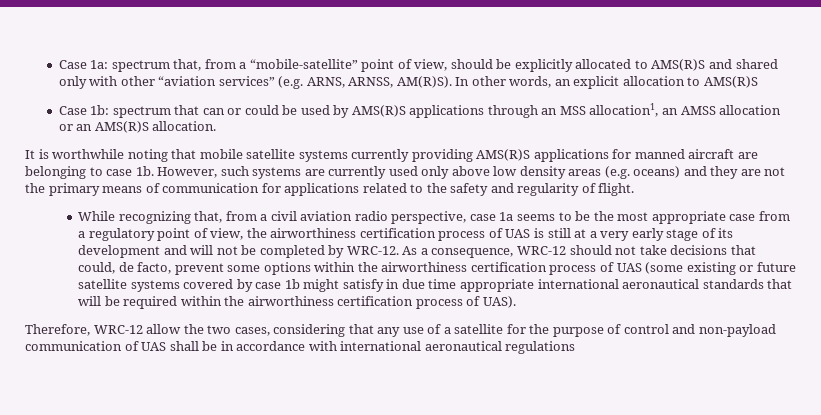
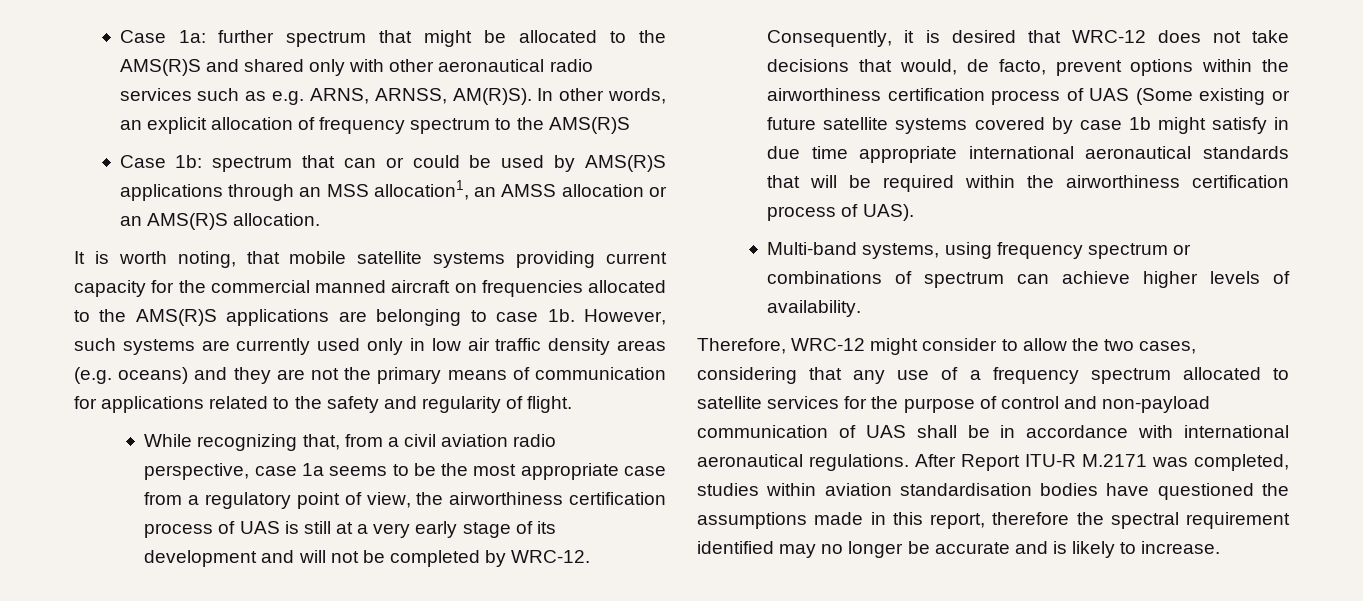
[111,59,648,72] spectrum that, from a “mobile-satellite” point of view, should be explicitly allocated to -> [218,30,666,47] further spectrum that might be allocated to the
[158,76,304,89] “aviation services” (e.g. -> [438,59,593,72] [119,88,305,105] aeronautical radio services such as e.g.
[687,77,701,86] to -> [298,117,544,134] of frequency spectrum to the
[52,149,168,162] worthwhile noting -> [118,251,236,268] worth noting,
[351,149,735,162] currently providing AMS(R)S applications for manned aircraft -> [516,251,668,268] [74,280,666,297] [74,309,330,326] providing current capacity for the commercial manned aircraft on frequencies allocated to the AMS(R)S applications
[451,166,518,176] above low -> [409,338,542,351] in low air traffic
[402,245,612,258] As a consequence, WRC-12 should -> [767,30,1201,47] Consequently, it is desired that WRC-12 does
[78,262,116,274] could, -> [900,59,958,75] would,
[227,265,261,272] some -> (1122, 68) none
[645,262,684,274] (some -> [1135,88,1193,105] (Some
(516, 302) none -> [767,242,1191,259] [767,271,1290,288] [767,300,862,317] // Multi-band systems, using frequency spectrum or combinations of spectrum can achieve higher levels of availability.
(143, 329) none -> [870,338,1018,355] might consider to
[454,324,504,334] satellite -> [992,367,1289,384] [697,396,840,409] frequency spectrum allocated to satellite services
[505,341,576,354] regulations -> [809,454,1289,471] [697,483,1289,500] [697,512,1290,529] [697,541,1221,558] regulations. After Report ITU-R M.2171 was completed, studies within aviation standardisation bodies have questioned the assumptions made in this report, therefore the spectral requirement identified may no longer be accurate and is likely to increase.

